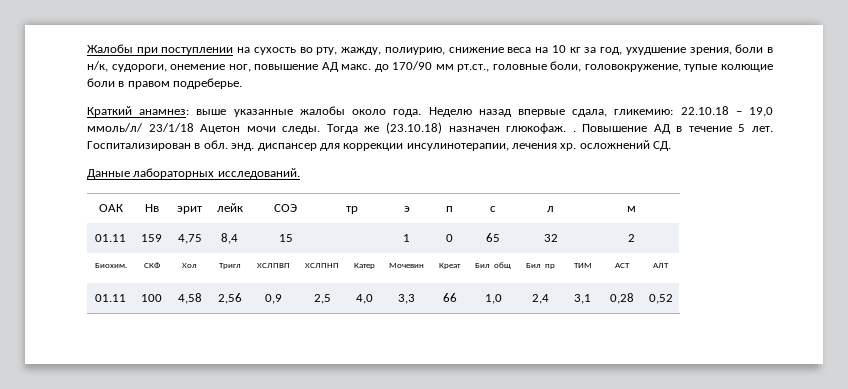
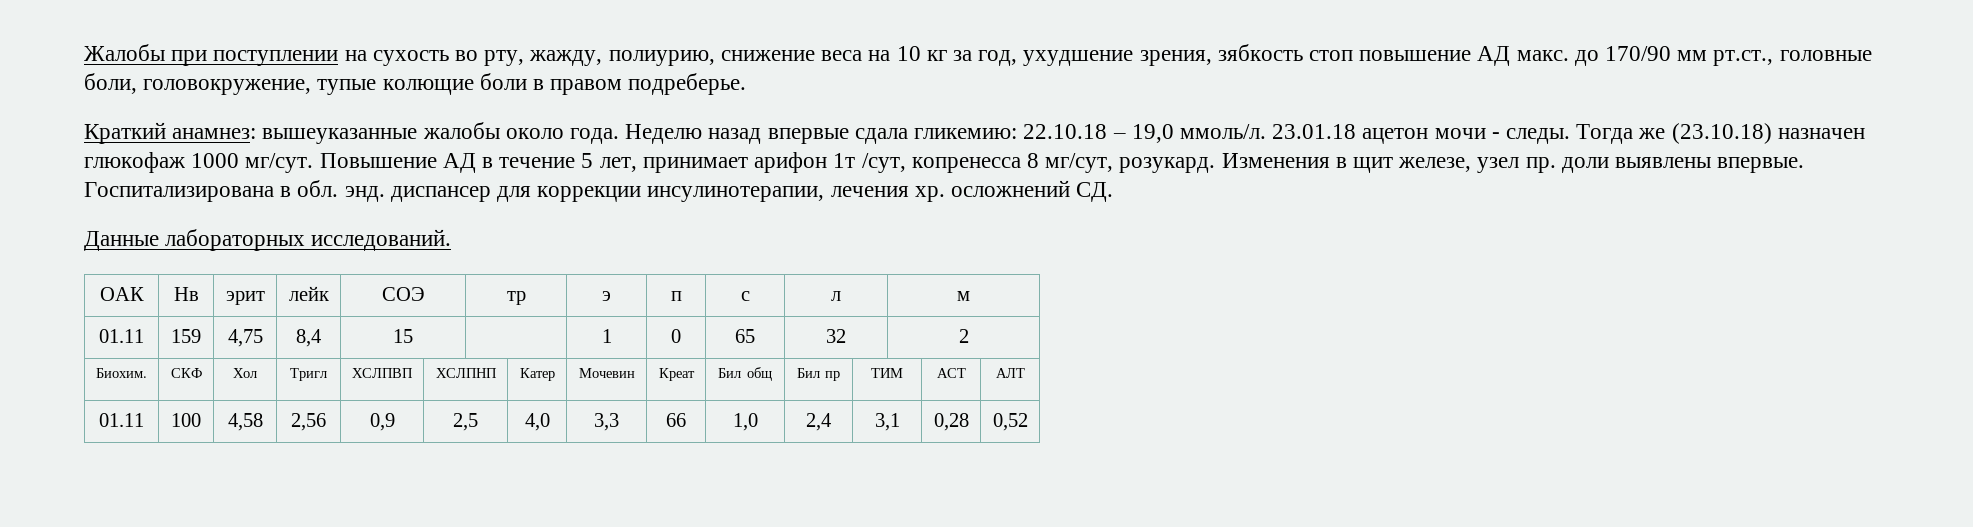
[735,44,773,53] [87,61,251,72] боли в н/к, судороги, онемение ног, -> [1217,44,1353,61] зябкость стоп
[196,109,293,117] выше указанные -> [262,128,418,144] вышеуказанные
[572,109,608,117] сдала, -> [854,128,908,144] сдала
[87,123,276,134] ммоль/л/ 23/1/18 Ацетон мочи -> [1179,124,1500,144] ммоль/л. 23.01.18 ацетон мочи -
[506,123,576,134] глюкофаж. . -> [84,152,314,173] глюкофаж 1000 мг/сут.
[752,126,773,132] [87,141,191,151] лет. Госпитализирован -> [599,152,1805,173] [84,182,274,202] лет, принимает арифон 1т /сут, копренесса 8 мг/сут, розукард. Изменения в щит железе, узел пр. доли выявлены впервые. Госпитализирована

